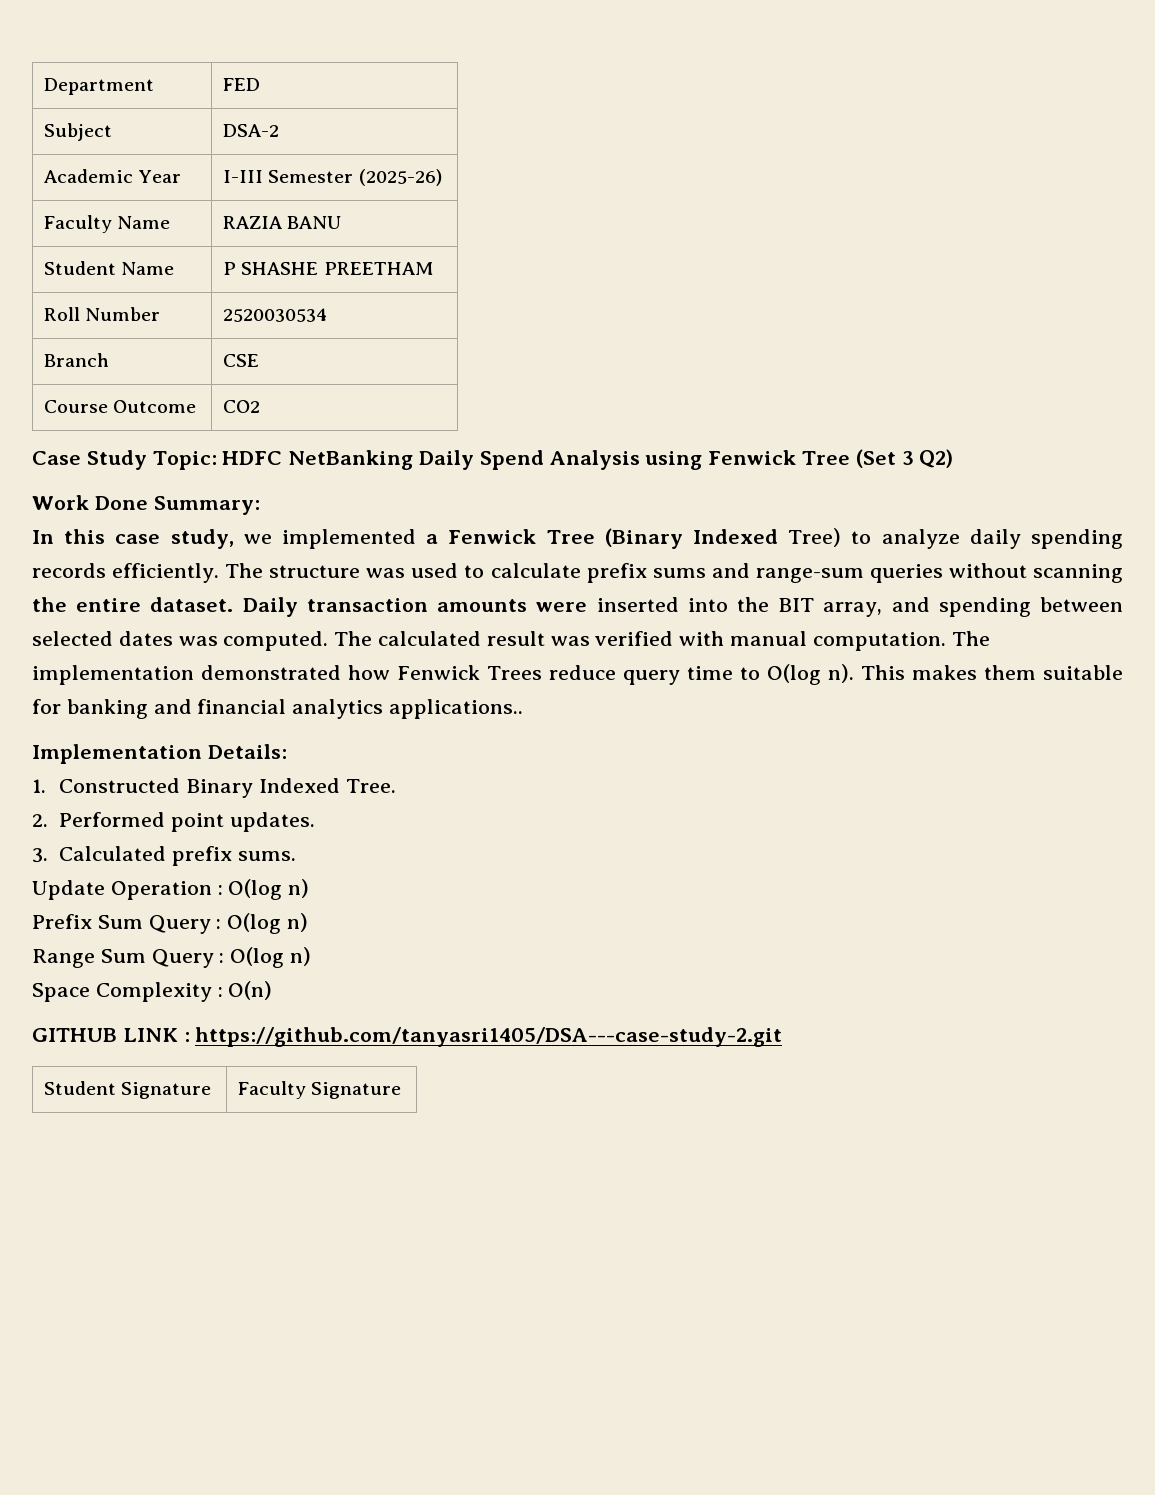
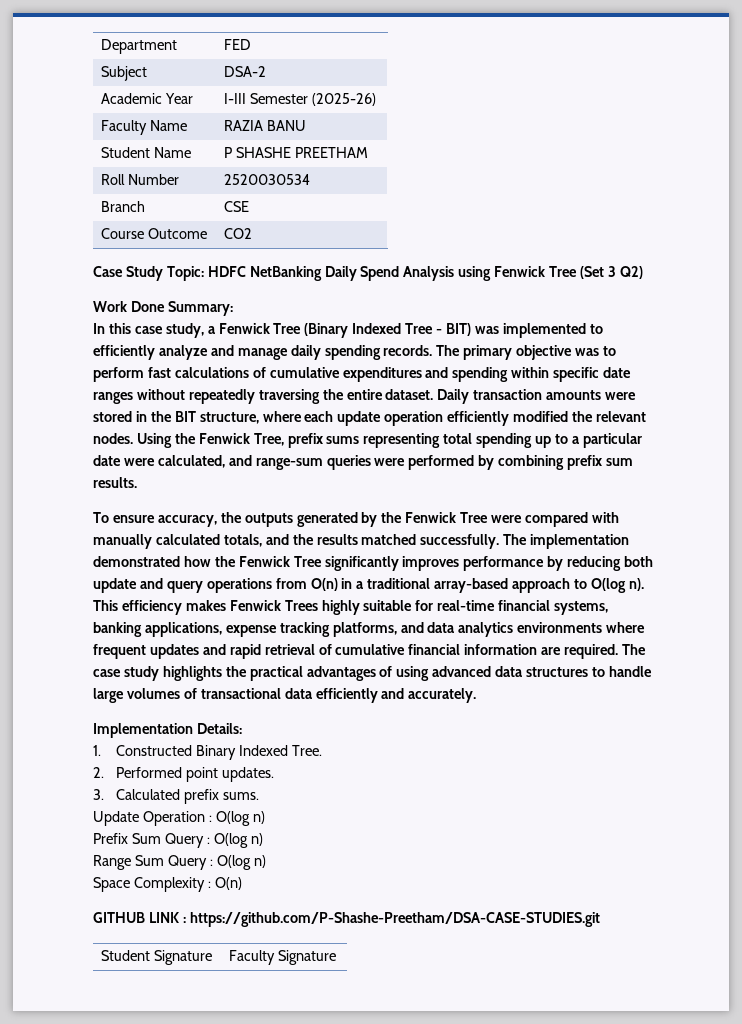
[243,529,417,549] we implemented -> (204, 330) none
[788,528,1123,549] [32,563,1123,583] Tree) to analyze daily spending records efficiently. The structure was used to calculate prefix sums and range-sum queries without scanning -> [405,323,603,338] [93,345,617,360] [93,367,632,382] [93,389,320,404] Tree - BIT) was implemented to efficiently analyze and manage daily spending records. The primary objective was to perform fast calculations of cumulative expenditures and spending within specific date ranges without repeatedly traversing
[596,597,1123,617] [32,631,990,651] [32,664,1123,685] [32,699,524,719] inserted into the BIT array, and spending between selected dates was computed. The calculated result was verified with manual computation. The implementation demonstrated how Fenwick Trees reduce query time to O(log n). This makes them suitable for banking and financial analytics applications.. -> [93,411,646,426] [93,433,642,448] [93,455,634,470] [93,477,137,488] [93,512,619,527] [93,534,630,549] [93,556,654,571] [93,578,644,593] [93,600,609,615] [93,622,646,637] [93,644,647,659] [93,666,652,681] [93,688,477,703] stored in the BIT structure, where each update operation efficiently modified the relevant nodes. Using the Fenwick Tree, prefix sums representing total spending up to a particular date were calculated, and range-sum queries were performed by combining prefix sum results. // To ensure accuracy, the outputs generated by the Fenwick Tree were compared with manually calculated totals, and the results matched successfully. The implementation demonstrated how the Fenwick Tree significantly improves performance by reducing both update and query operations from O(n) in a traditional array-based approach to O(log n). This efficiency makes Fenwick Trees highly suitable for real-time financial systems, banking applications, expense tracking platforms, and data analytics environments where frequent updates and rapid retrieval of cumulative financial information are required. The case study highlights the practical advantages of using advanced data structures to handle large volumes of transactional data efficiently and accurately.
[195,1027,783,1047] https://github.com/tanyasri1405/DSA---case-study-2.git -> [189,912,600,927] https://github.com/P-Shashe-Preetham/DSA-CASE-STUDIES.git

